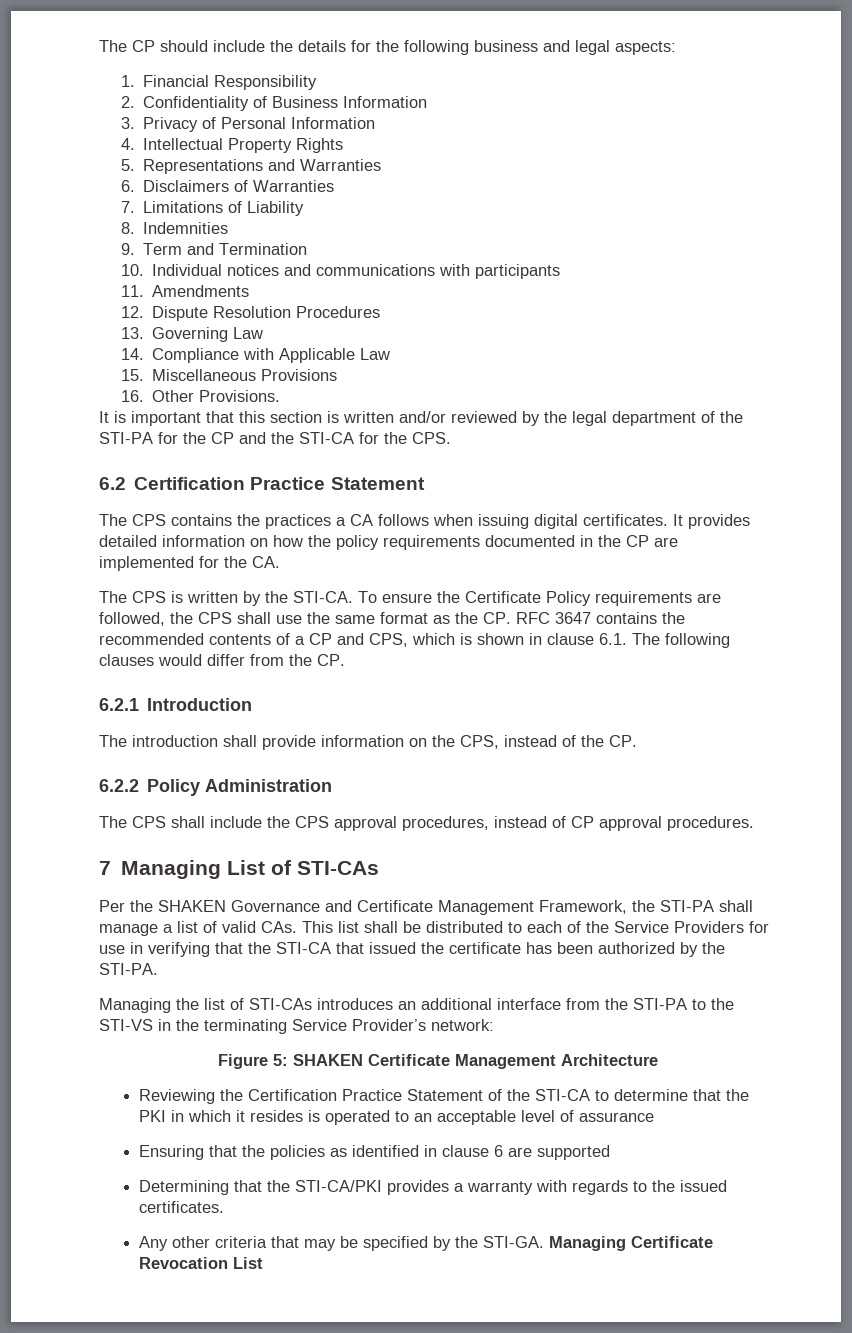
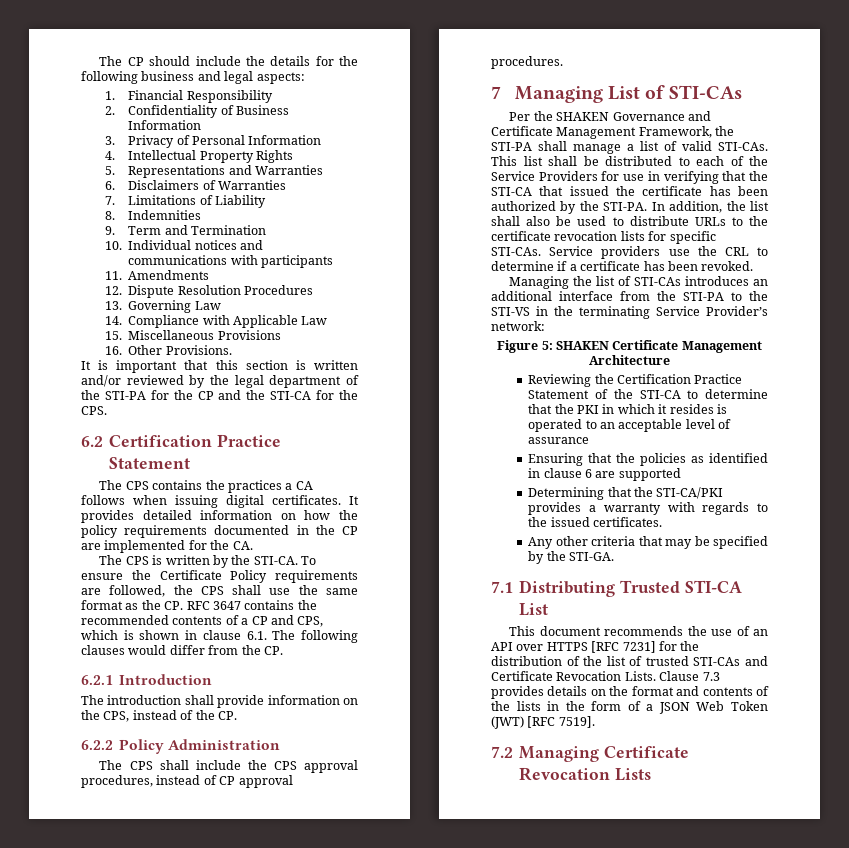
[261,921,297,933] CAs. -> [718,142,768,151] STI-CAs.
(158, 969) none -> [651,201,769,213] [491,216,768,226] [491,231,716,244] [491,246,768,259] [491,261,754,271] In addition, the list shall also be used to distribute URLs to the certificate revocation lists for specific STI-CAs. Service providers use the CRL to determine if a certificate has been revoked.
(544, 1242) none -> [491,580,742,597] [519,603,549,616] [509,626,768,636] [491,641,700,653] [491,656,768,666] [491,671,720,681] [491,686,769,699] [491,701,768,714] [491,716,595,729] [491,746,513,758] // 7.1 Distributing Trusted STI-CA List // This document recommends the use of an API over HTTPS [RFC 7231] for the distribution of the list of trusted STI-CAs and Certificate Revocation Lists. Clause 7.3 provides details on the format and contents of the lists in the form of a JSON Web Token (JWT) [RFC 7519]. // 7.2
[232,1257,263,1269] List -> [614,768,651,781] Lists

